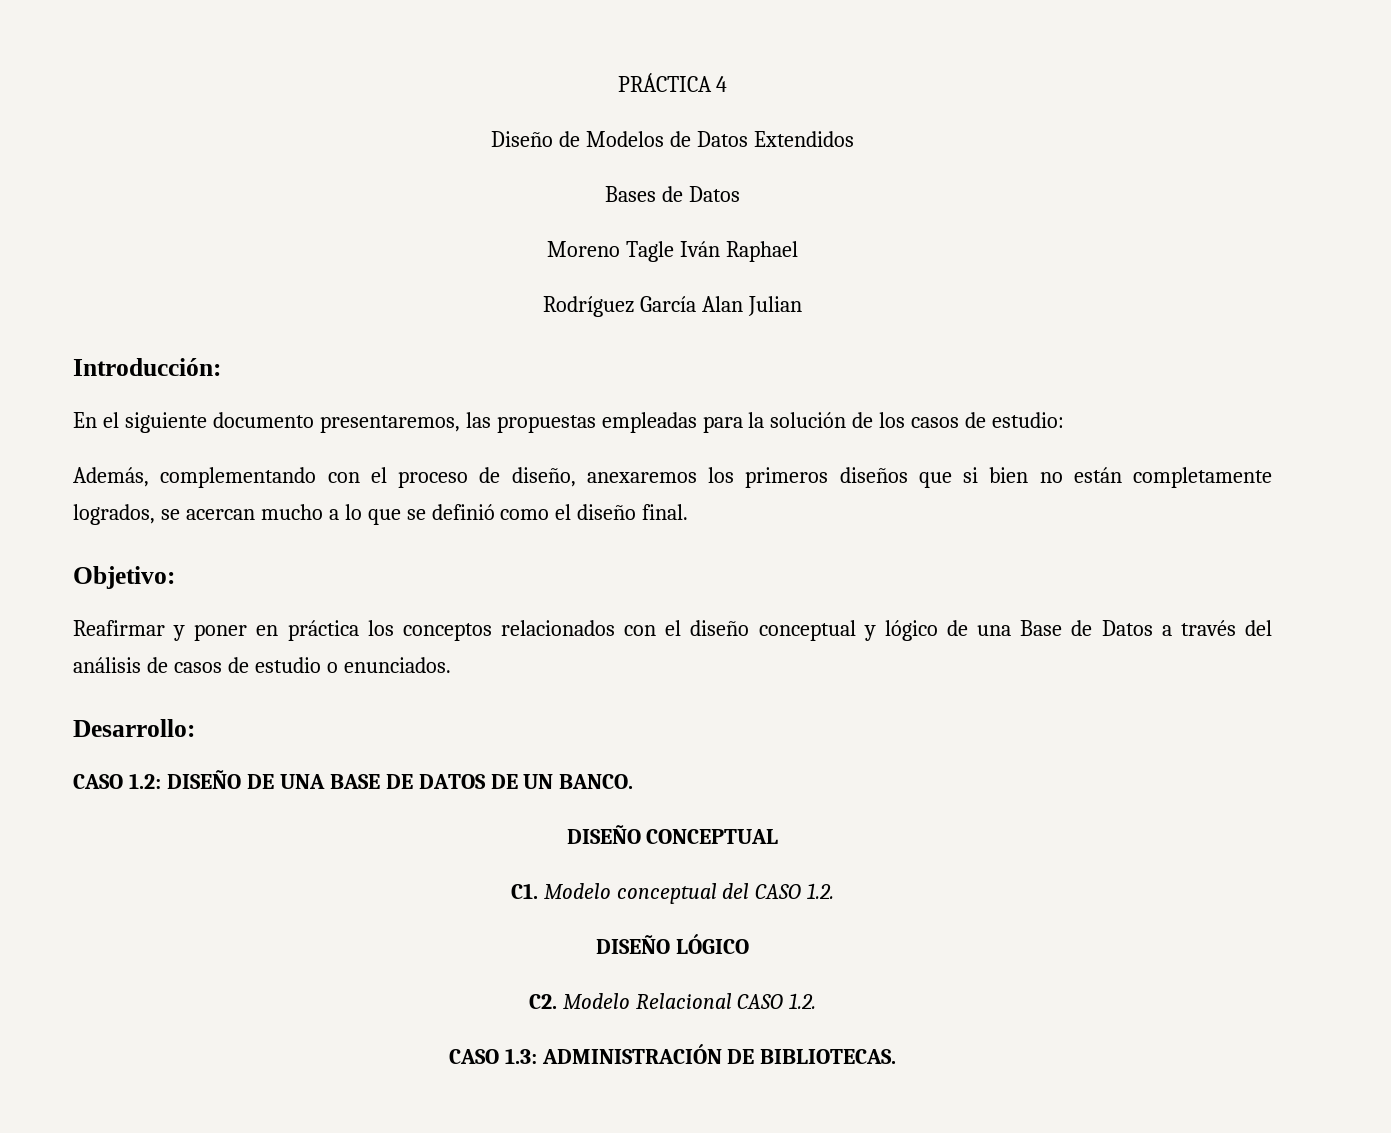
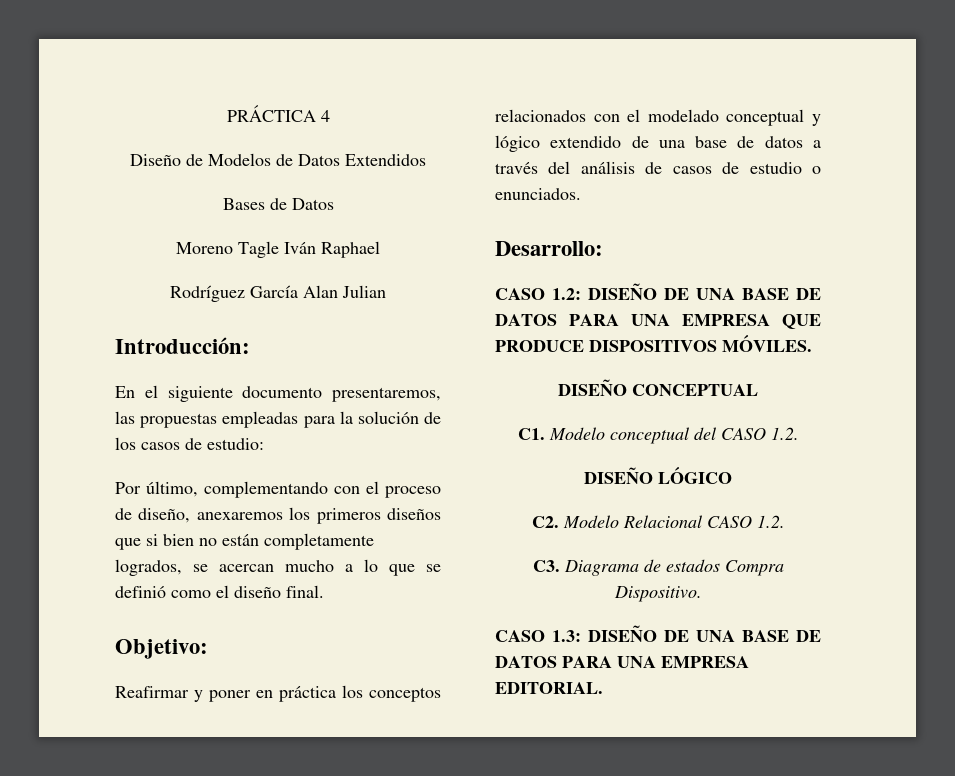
[73,467,149,487] Además, -> [115,481,198,497] Por último,
[690,620,750,636] diseño -> [647,109,719,122] modelado
(938, 630) none -> [550,136,622,148] extendido
[1020,620,1153,636] Base de Datos -> [695,136,803,148] base de datos
[490,774,634,789] DE UN BANCO. -> [569,314,821,329] [495,335,812,352] PARA UNA EMPRESA QUE PRODUCE DISPOSITIVOS MÓVILES.
[448,1044,897,1064] CASO 1.3: ADMINISTRACIÓN DE BIBLIOTECAS. -> [532,559,784,576] [613,586,702,602] [495,625,821,642] [495,656,749,668] [495,682,603,694] C3. Diagrama de estados Compra Dispositivo. // CASO 1.3: DISEÑO DE UNA BASE DE DATOS PARA UNA EMPRESA EDITORIAL.

